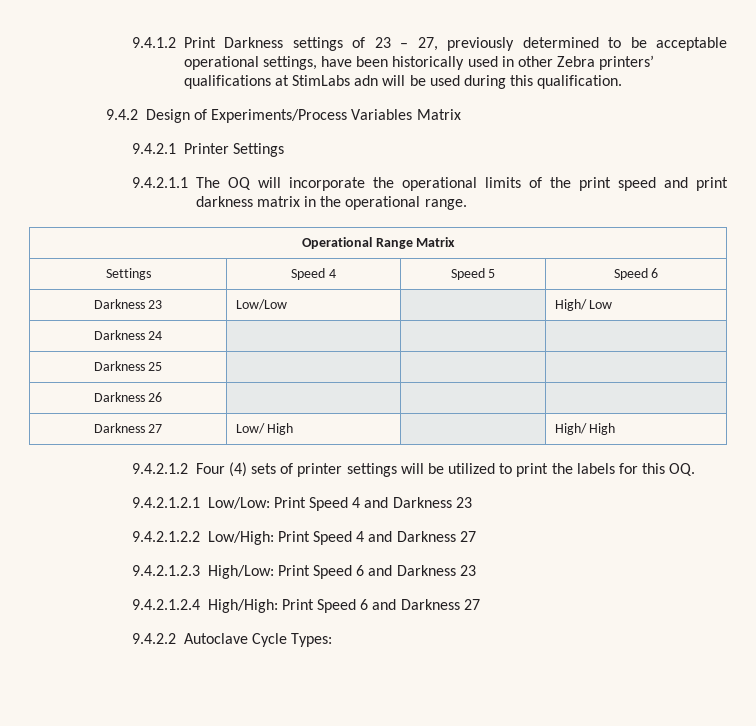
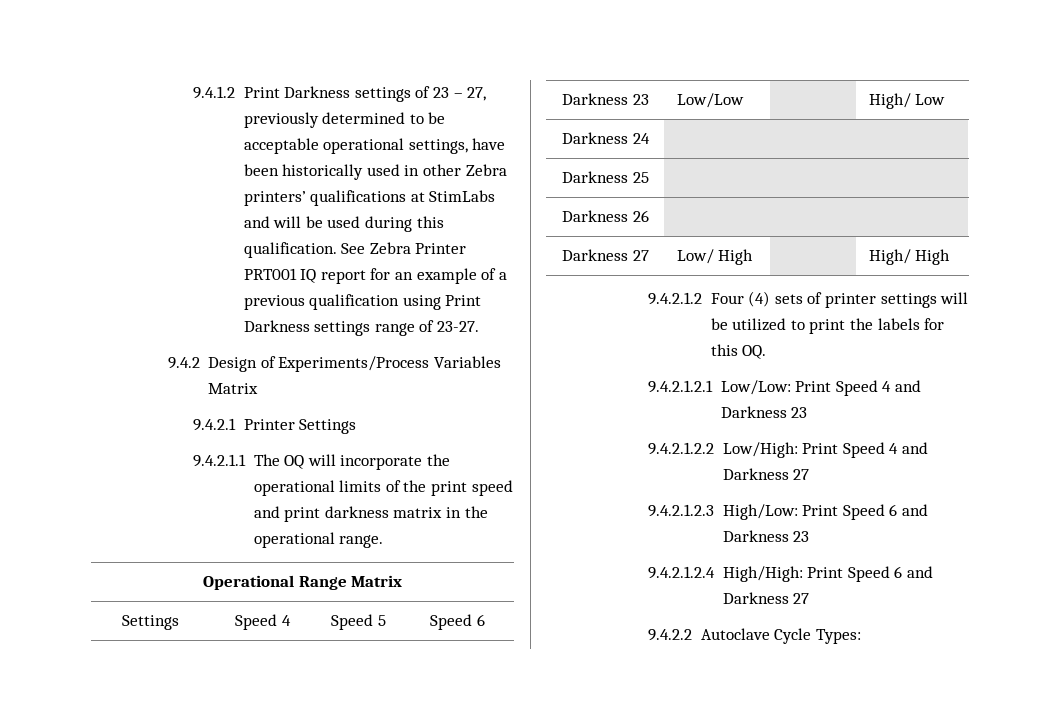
[354,75,379,86] adn -> [243,216,270,228] and
(623, 82) none -> [341,242,467,254] [243,268,507,284] [243,294,482,310] [243,320,480,336] See Zebra Printer PRT001 IQ report for an example of a previous qualification using Print Darkness settings range of 23-27.

